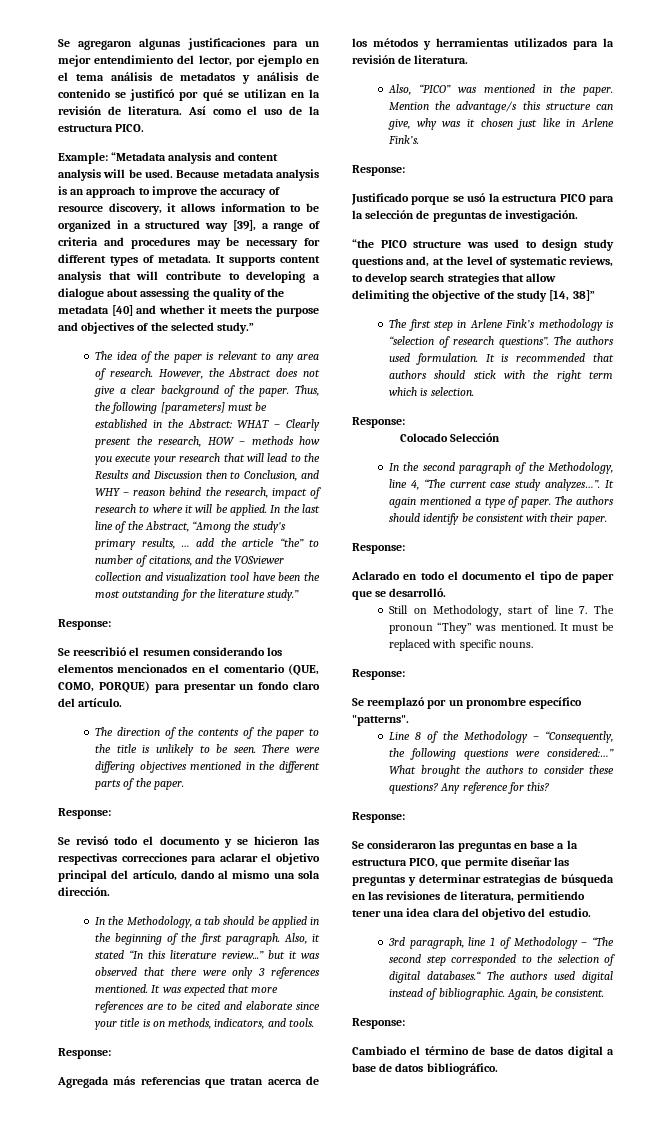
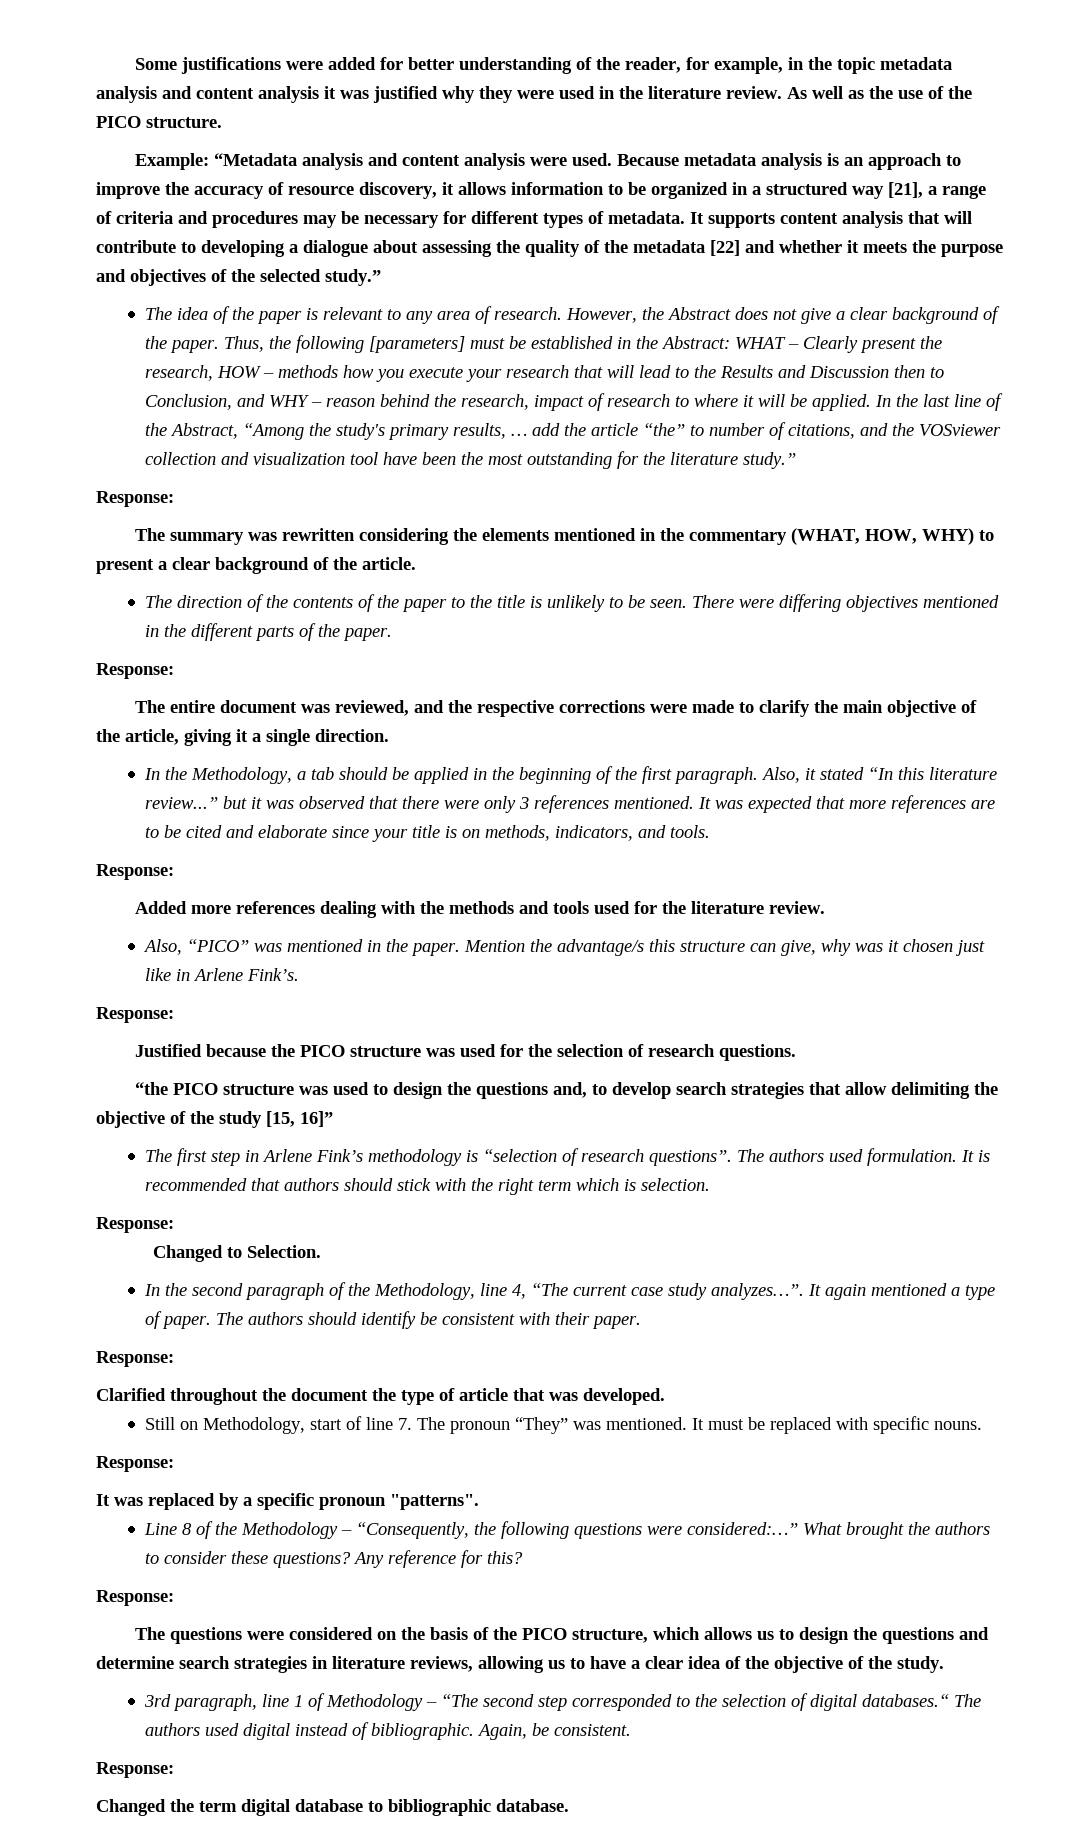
[58,38,320,50] [58,55,320,67] [58,72,319,84] [58,89,320,101] [58,106,320,115] [58,124,145,132] Se agregaron algunas justificaciones para un mejor entendimiento del lector, por ejemplo en el tema análisis de metadatos y análisis de contenido se justificó por qué se utilizan en la revisión de literatura. Así como el uso de la estructura PICO. -> [134,57,952,74] [96,86,972,103] [96,116,222,128] Some justifications were added for better understanding of the reader, for example, in the topic metadata analysis and content analysis it was justified why they were used in the literature review. As well as the use of the PICO structure.
[103,169,142,178] will be -> [529,157,567,166] were
[232,220,256,231] [39], -> [888,182,923,198] [21],
[111,305,133,316] [40] -> [710,240,740,256] [22]
[58,647,283,656] [58,664,319,676] [58,681,320,693] [58,698,123,707] Se reescribió el resumen considerando los elementos mencionados en el comentario (QUE, COMO, PORQUE) para presentar un fondo claro del artículo. -> [134,528,994,545] [96,557,416,574] The summary was rewritten considering the elements mentioned in the commentary (WHAT, HOW, WHY) to present a clear background of the article.
[58,836,319,848] [58,853,320,865] [58,870,320,882] [58,887,110,896] Se revisó todo el documento y se hicieron las respectivas correcciones para aclarar el objetivo principal del artículo, dando al mismo una sola dirección. -> [134,700,977,717] [96,729,389,746] The entire document was reviewed, and the respective corrections were made to clarify the main objective of the article, giving it a single direction.
[57,1076,320,1088] [352,38,614,50] [352,55,469,64] Agregada más referencias que tratan acerca de los métodos y herramientas utilizados para la revisión de literatura. -> [134,901,825,918] Added more references dealing with the methods and tools used for the literature review.
[351,193,614,205] [352,210,579,222] Justificado porque se usó la estructura PICO para la selección de preguntas de investigación. -> [134,1044,796,1061] Justified because the PICO structure was used for the selection of research questions.
[584,239,614,251] study -> [446,1082,471,1095] the
[432,256,613,268] at the level of systematic reviews, -> (587, 1090) none
[549,290,595,301] [14, 38]” -> [266,1111,333,1127] [15, 16]”
[399,433,500,442] Colocado Selección -> [153,1245,322,1262] Changed to Selection.
[351,571,614,583] [352,588,447,600] Aclarado en todo el documento el tipo de paper que se desarrolló. -> [96,1388,665,1405] Clarified throughout the document the type of article that was developed.
[352,697,583,709] Se reemplazó por un pronombre específico -> [96,1493,386,1510] It was replaced by a specific pronoun
[352,840,578,852] [352,857,570,869] [352,874,614,886] [352,891,586,903] [352,908,591,920] Se consideraron las preguntas en base a la estructura PICO, que permite diseñar las preguntas y determinar estrategias de búsqueda en las revisiones de literatura, permitiendo tener una idea clara del objetivo del estudio. -> [134,1627,989,1644] [96,1656,944,1673] The questions were considered on the basis of the PICO structure, which allows us to design the questions and determine search strategies in literature reviews, allowing us to have a clear idea of the objective of the study.
[352,1046,614,1058] [352,1063,498,1075] Cambiado el término de base de datos digital a base de datos bibliográfico. -> [96,1799,569,1816] Changed the term digital database to bibliographic database.

